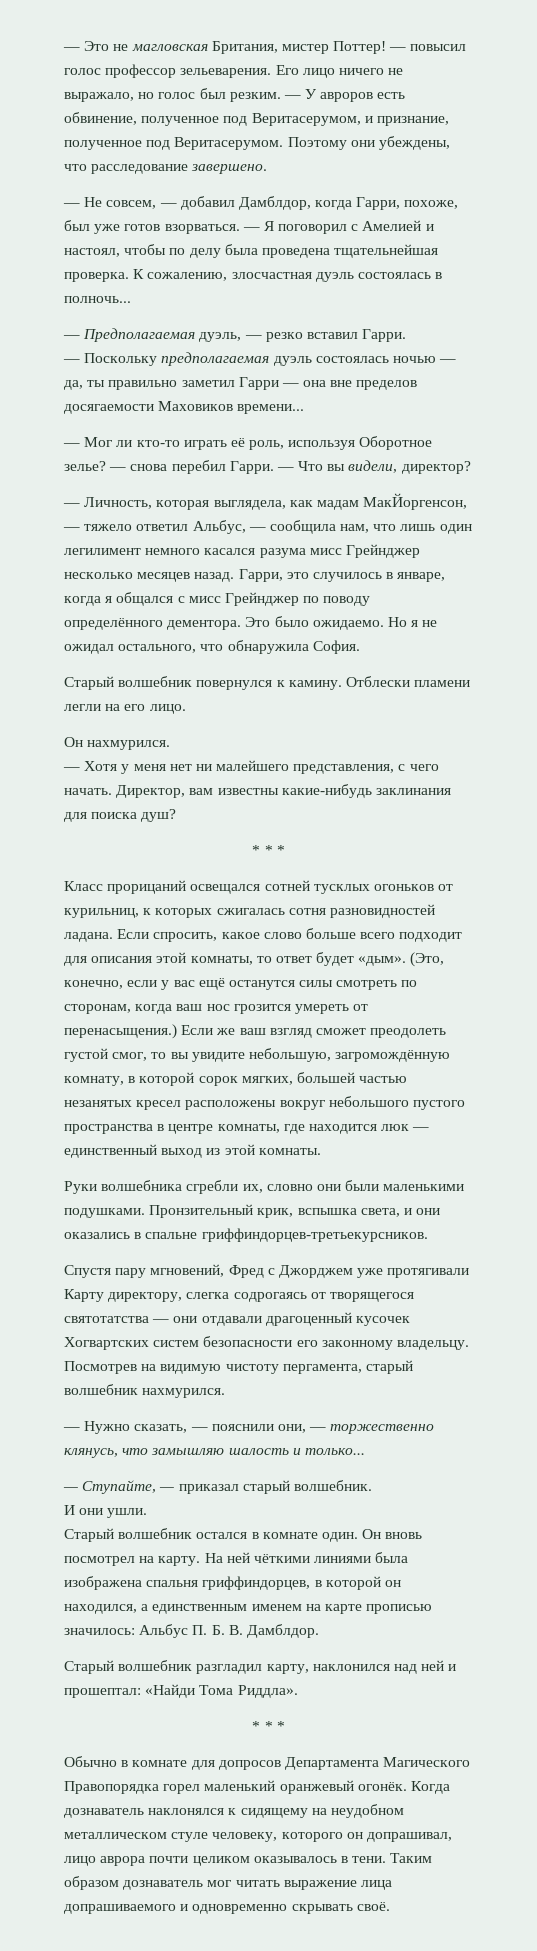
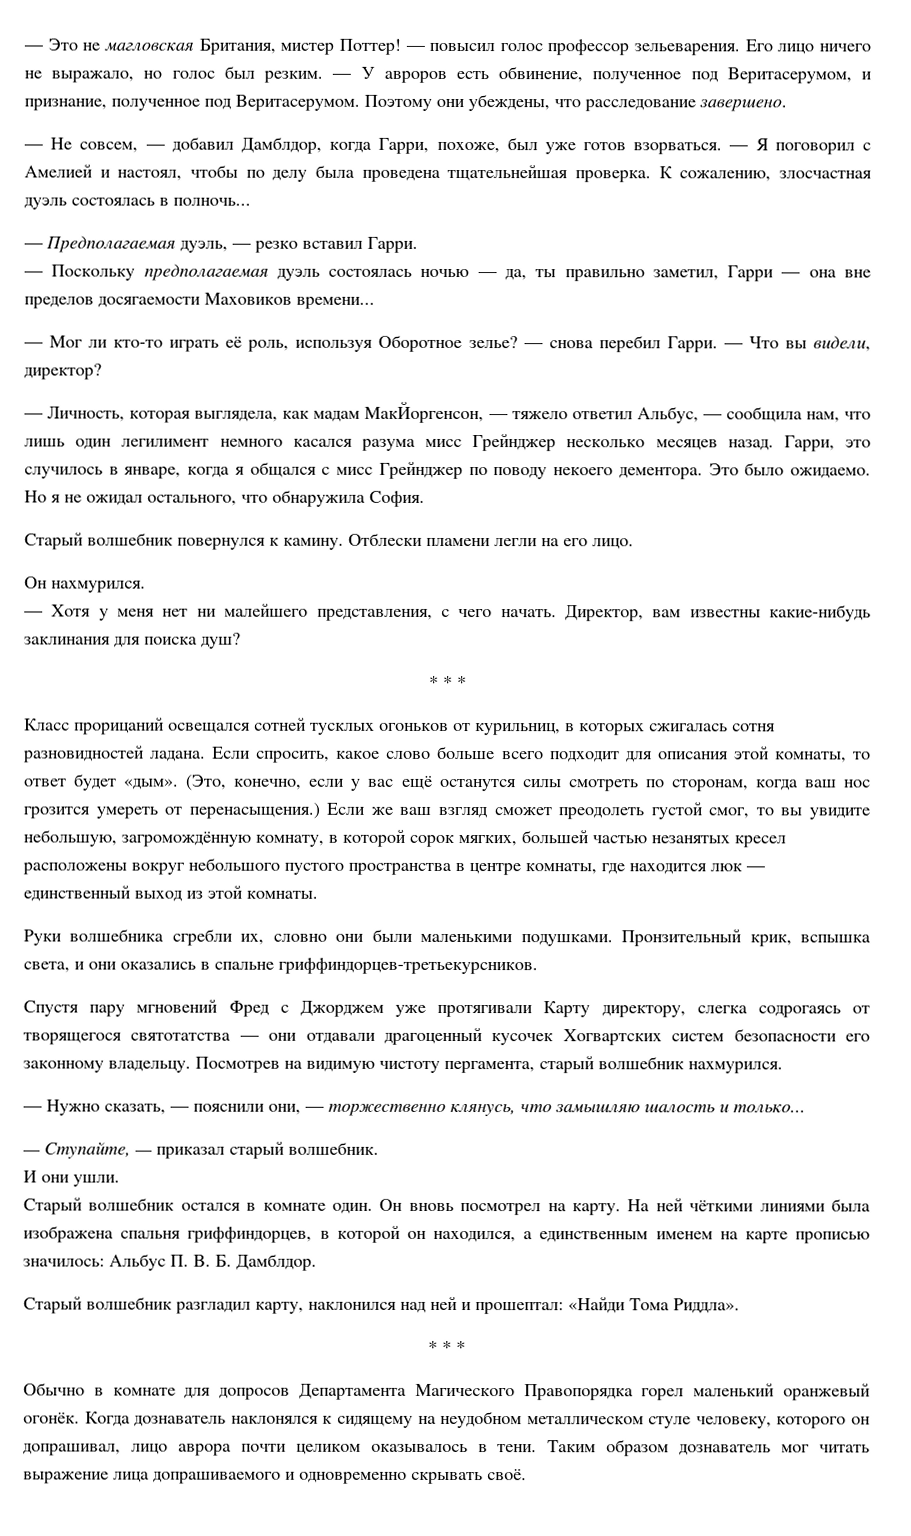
[181,380,235,387] заметил -> [652,269,719,281] заметил,
[64,618,163,630] определённого -> [553,467,614,476] некоего
[143,908,152,915] к -> [565,723,575,732] в
[150,1264,225,1277] мгновений, -> [136,999,219,1013] мгновений
[211,1625,243,1635] Б. В. -> [193,1254,232,1267] В. Б.

